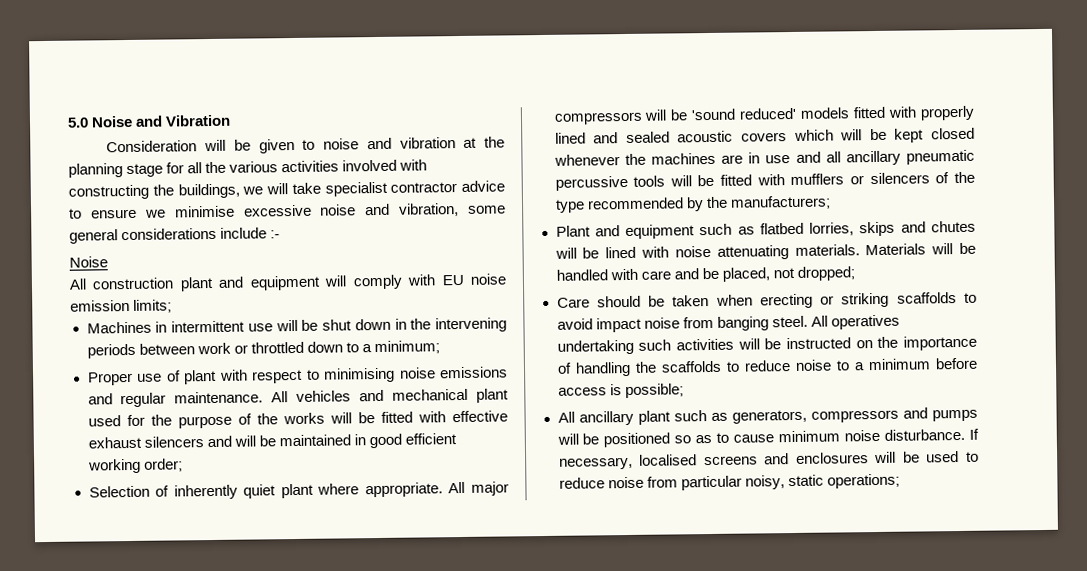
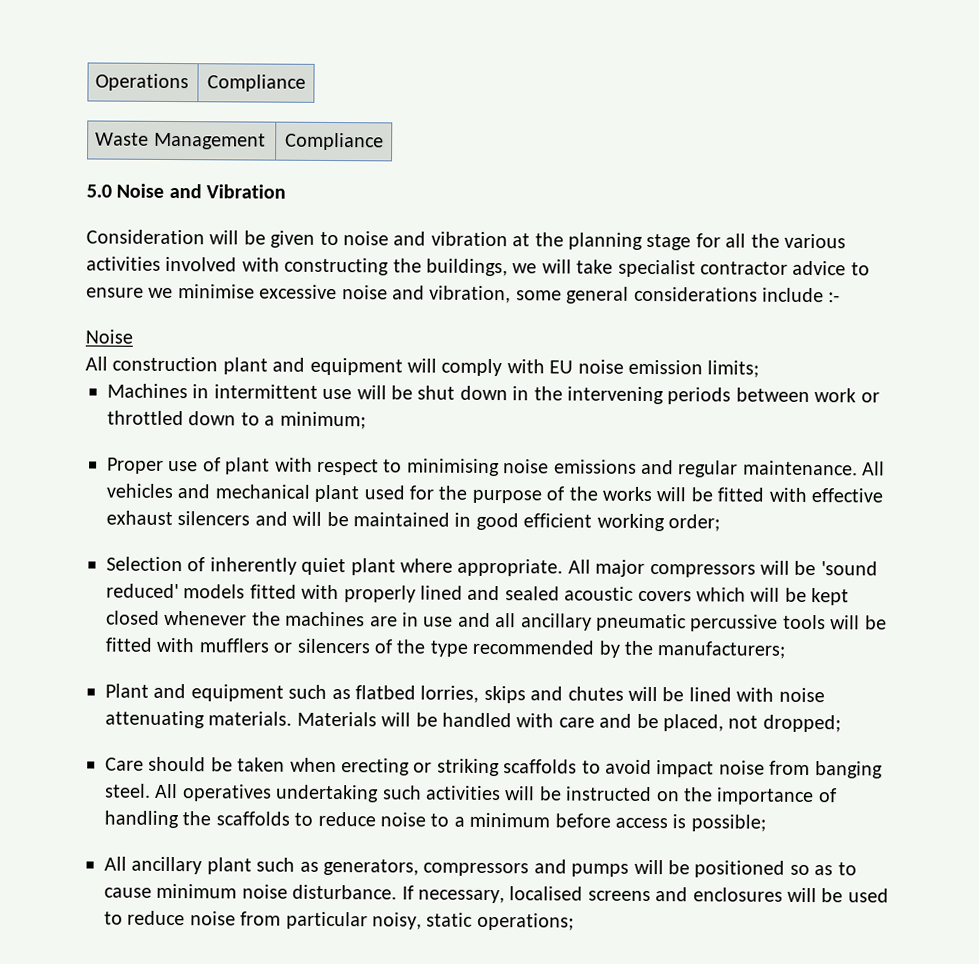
(67, 122) none -> [95,73,190,92] [206,74,306,92] [95,132,266,150] [284,132,384,151] Operations | Compliance // Waste Management | Compliance //

